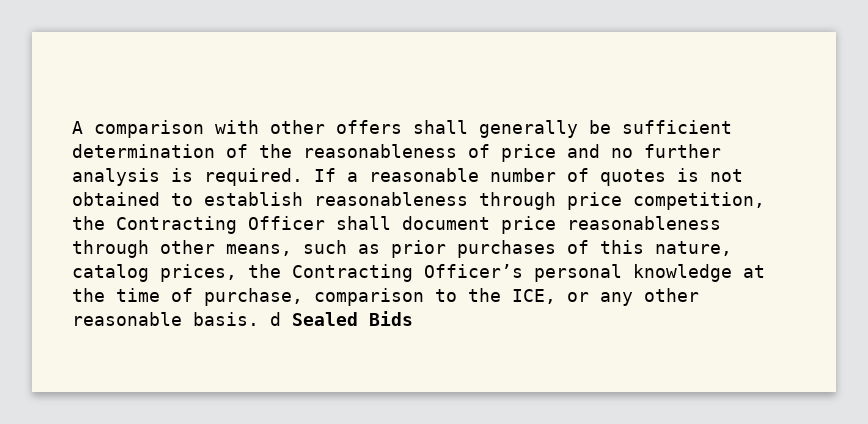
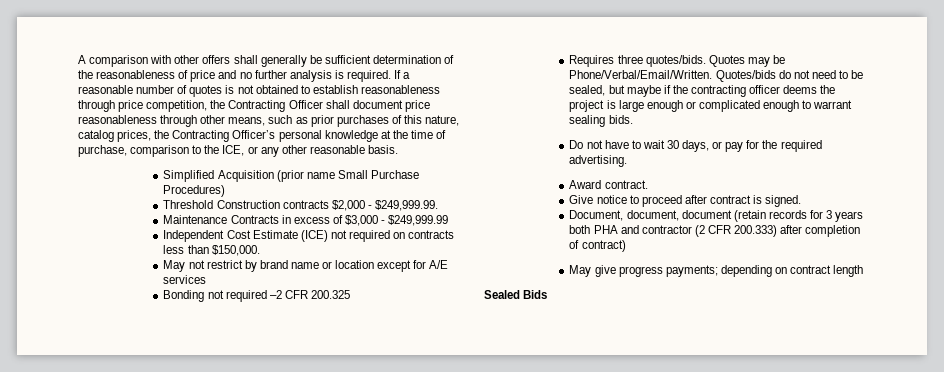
[270,312,281,326] d -> [163,170,419,182] [163,185,226,197] [163,200,438,211] [163,215,449,226] [163,230,455,242] [163,245,260,256] [163,260,449,272] [163,275,207,284] [163,290,350,302] [569,55,785,67] [569,70,864,82] [569,85,836,97] [569,100,853,112] [569,115,633,127] [569,140,822,152] [569,155,628,167] [569,180,648,189] [569,195,802,207] [569,210,864,222] [569,225,861,237] [569,240,626,252] [569,265,864,277] // Simplified Acquisition (prior name Small Purchase Procedures) // Threshold Construction contracts $2,000 - $249,999.99. // Maintenance Contracts in excess of $3,000 - $249,999.99 // Independent Cost Estimate (ICE) not required on contracts less than $150,000. // May not restrict by brand name or location except for A/E services // Bonding not required –2 CFR 200.325 // Requires three quotes/bids. Quotes may be Phone/Verbal/Email/Written. Quotes/bids do not need to be sealed, but maybe if the contracting officer deems the project is large enough or complicated enough to warrant sealing bids. // Do not have to wait 30 days, or pay for the required advertising. // Award contract. // Give notice to proceed after contract is signed. // Document, document, document (retain records for 3 years both PHA and contractor (2 CFR 200.333) after completion of contract) // May give progress payments; depending on contract length //

